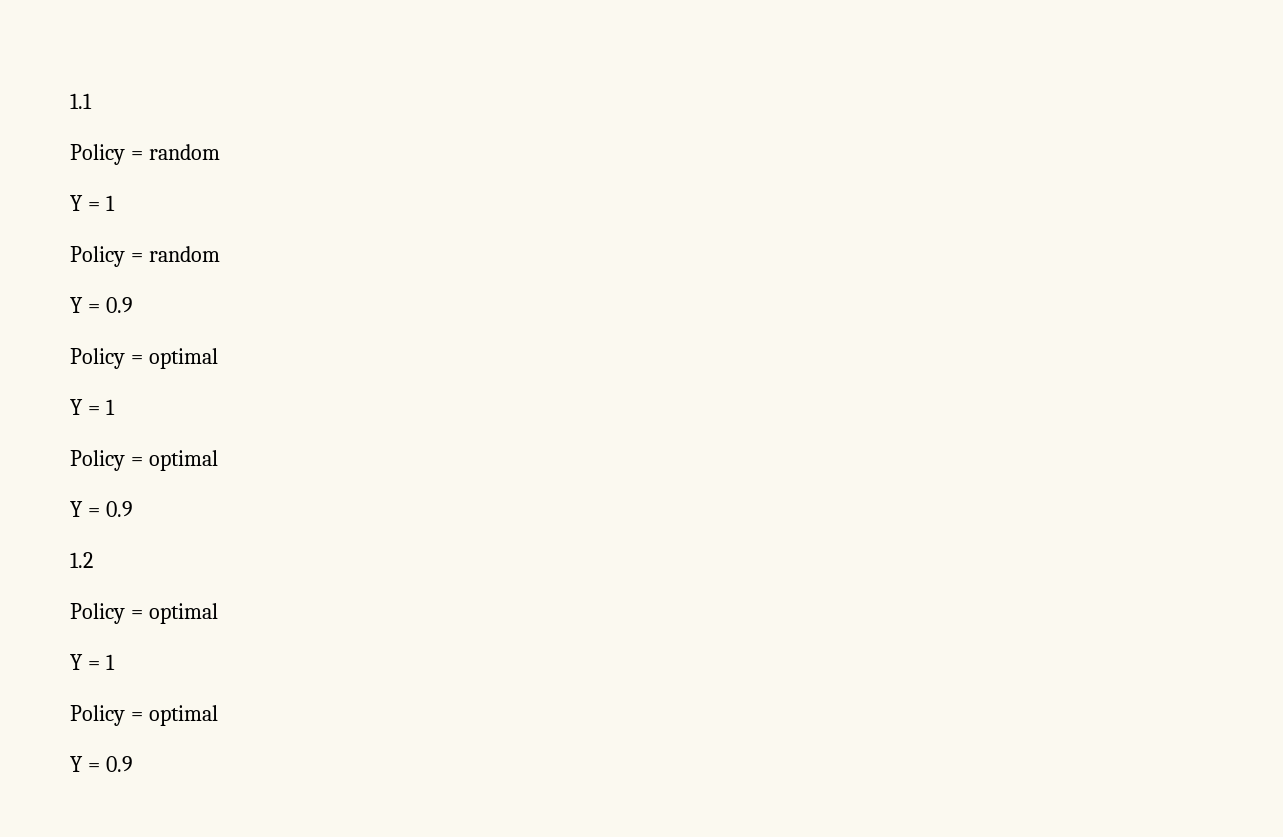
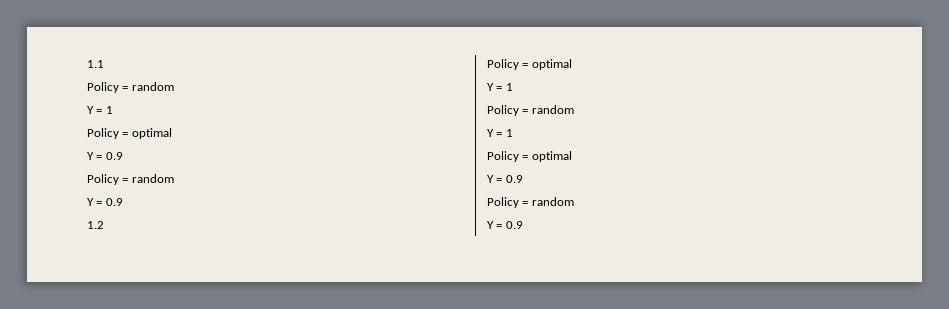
[148,246,220,262] [70,297,133,313] [70,348,218,369] [70,399,115,415] [70,450,218,471] random // Y = 0.9 // Policy = optimal // Y = 1 // Policy = optimal -> [131,128,172,139] [87,152,123,160] [87,174,174,185] optimal // Y = 0.9 // Policy = random
[70,705,218,726] [70,756,133,772] // Policy = optimal // Y = 0.9 -> [487,105,574,116] [487,129,513,137] [487,151,572,162] [487,175,523,183] [487,197,574,208] [487,221,523,229] // Policy = random // Y = 1 // Policy = optimal // Y = 0.9 // Policy = random // Y = 0.9

